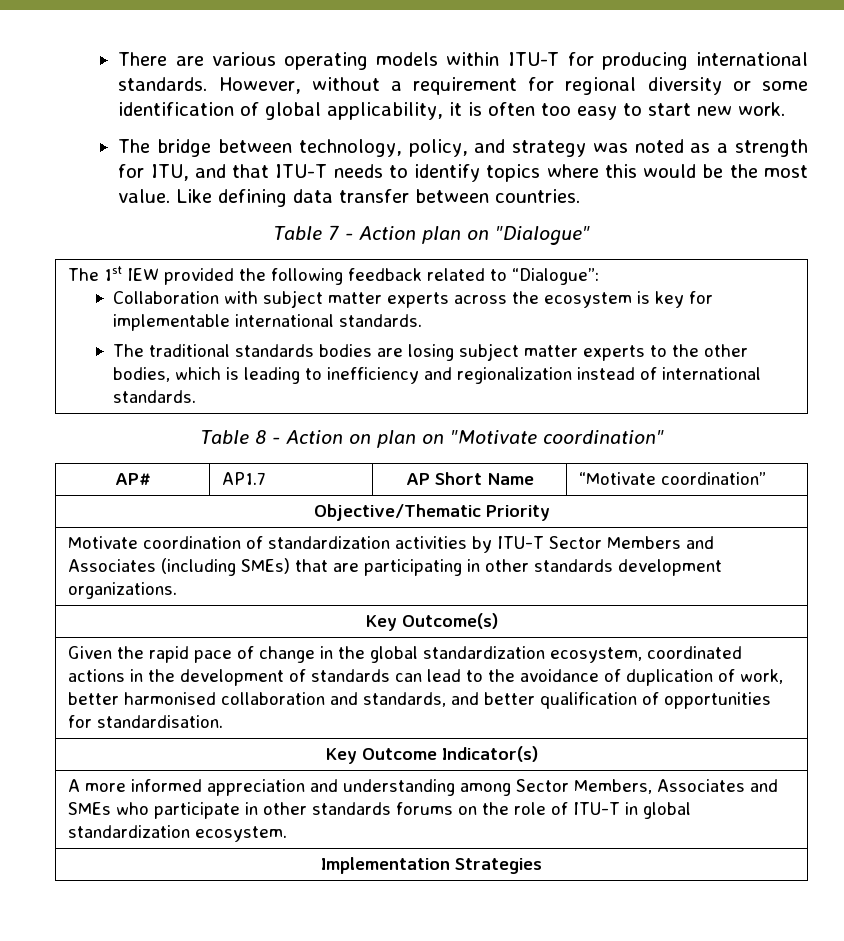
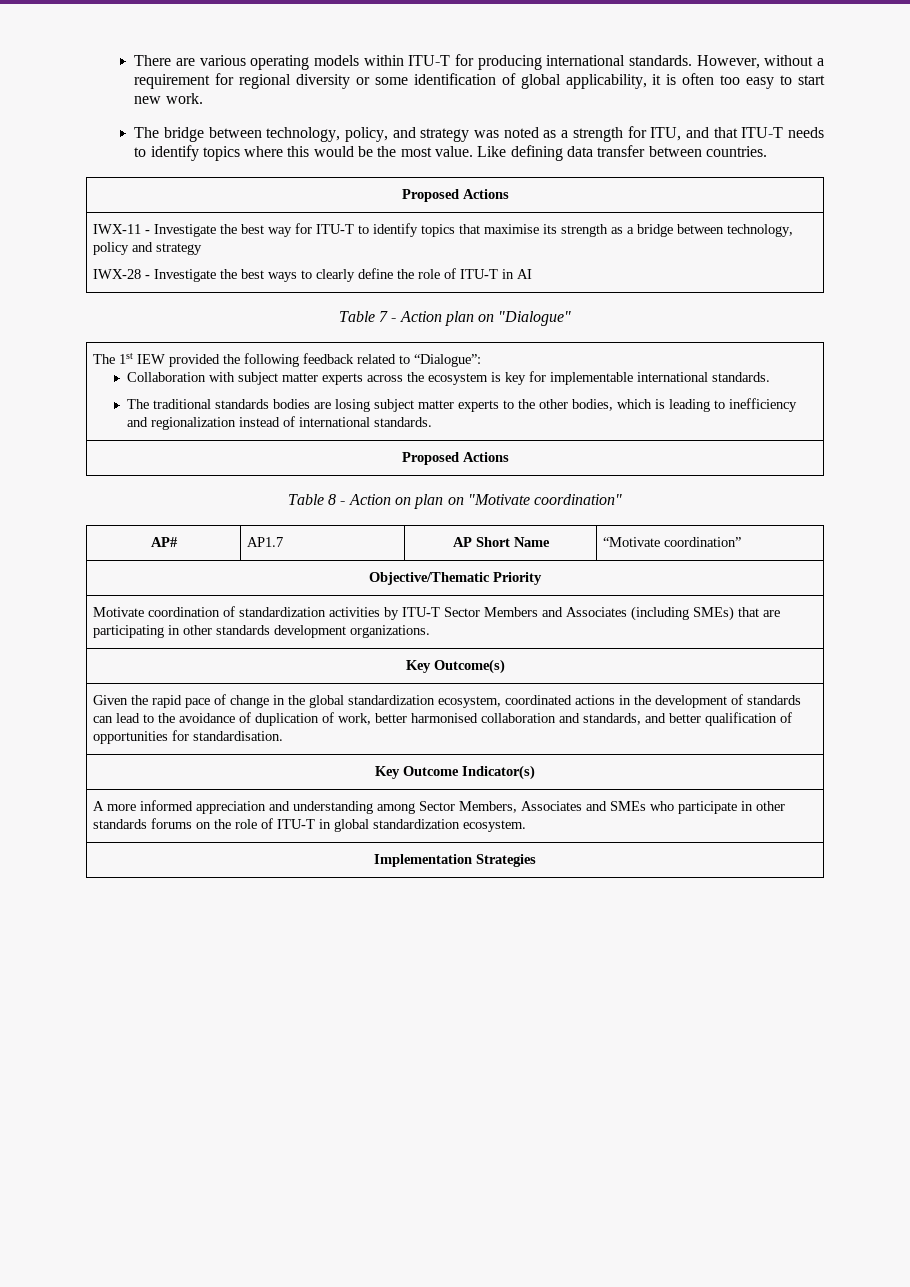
(581, 196) none -> [401,189,509,202] [92,223,793,237] [92,242,202,255] [92,268,532,282] // Proposed Actions // IWX-11 - Investigate the best way for ITU-T to identify topics that maximise its strength as a bridge between technology, policy and strategy // IWX-28 - Investigate the best ways to clearly define the role of ITU-T in AI
(196, 396) none -> [401,452,509,465] // Proposed Actions

